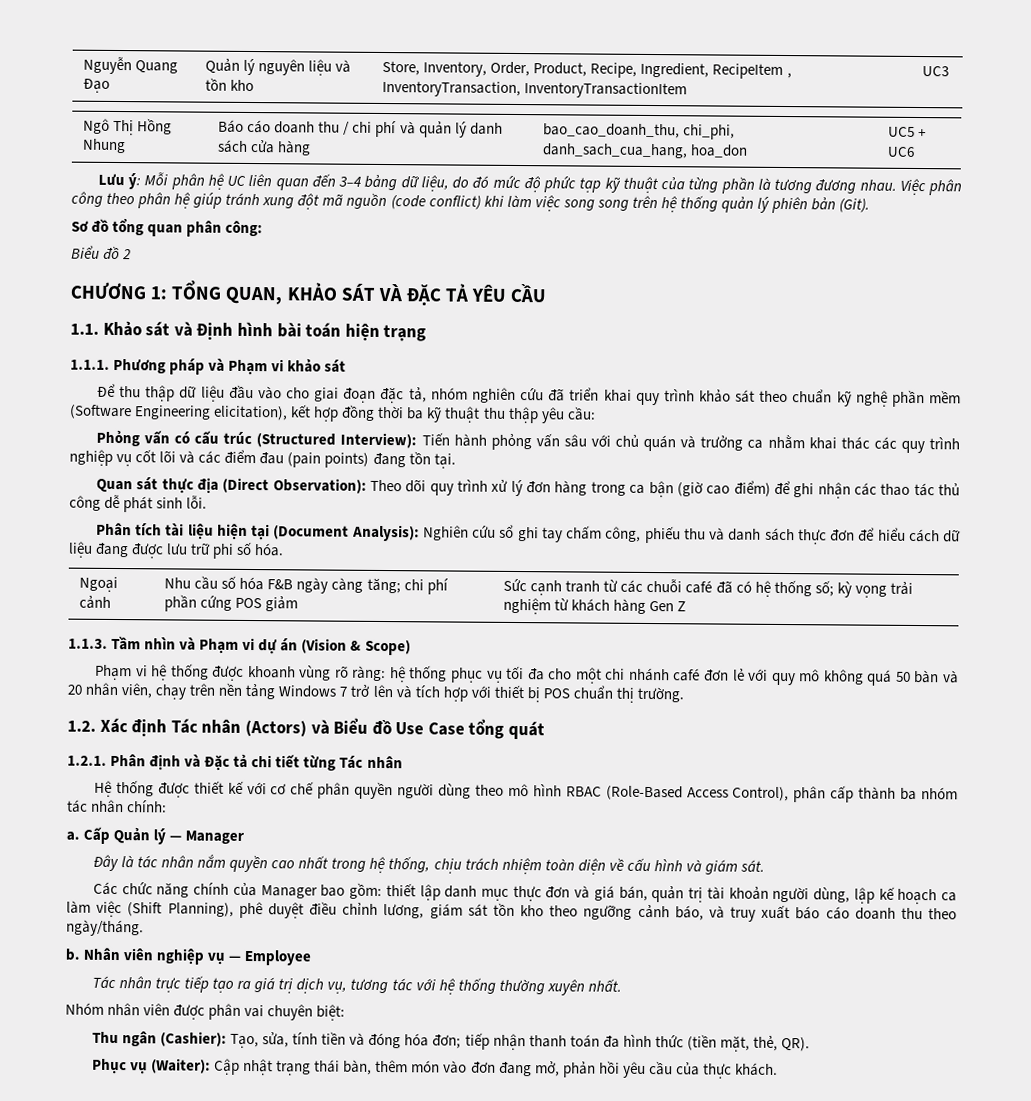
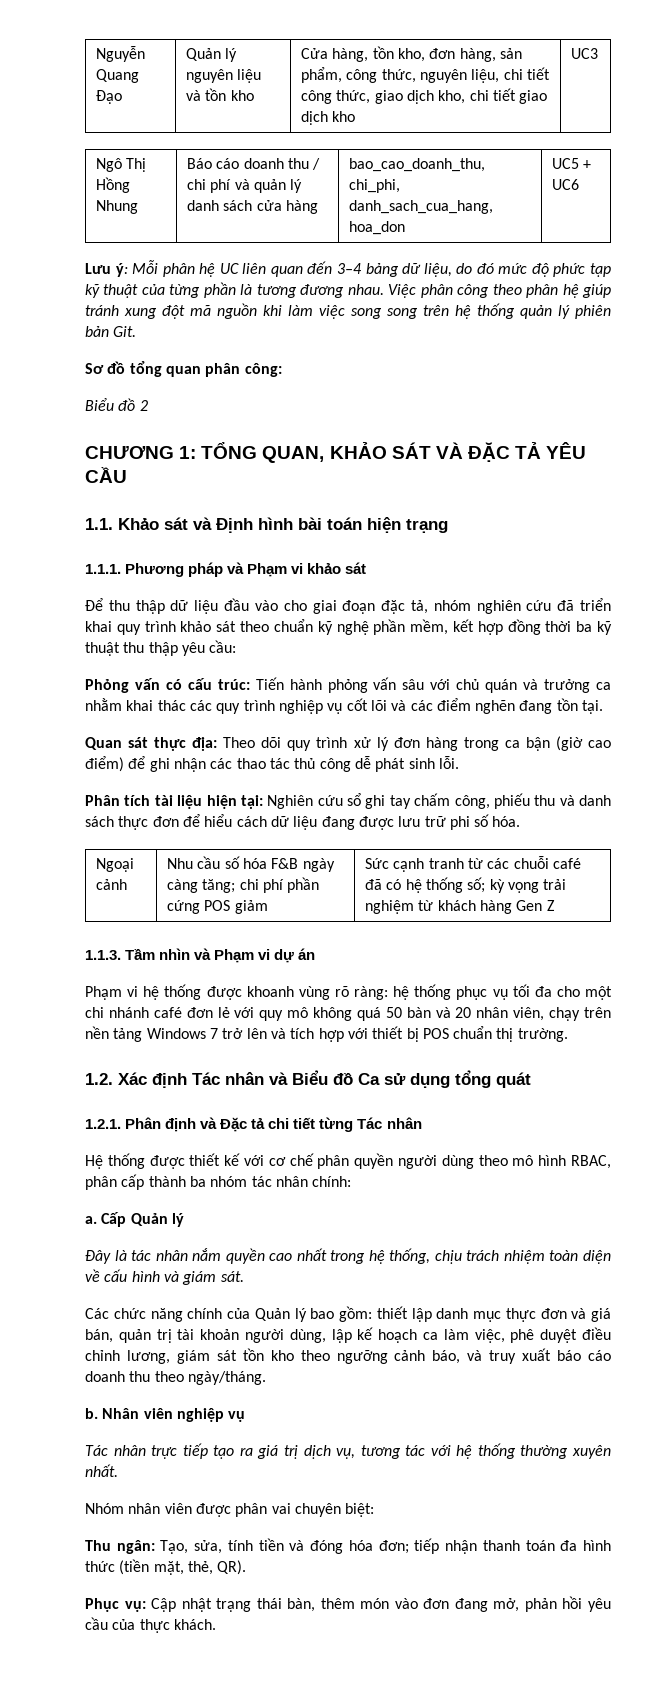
[382,60,792,79] [382,80,688,99] Store, Inventory, Order, Product, Recipe, Ingredient, RecipeItem , InventoryTransaction, InventoryTransactionItem -> [300,46,522,62] [300,67,550,83] [300,88,548,104] [300,111,356,125] Cửa hàng, tồn kho, đơn hàng, sản phẩm, công thức, nguyên liệu, chi tiết công thức, giao dịch kho, chi tiết giao dịch kho
[390,195,481,210] (code conflict) -> (257, 311) none
[839,198,871,213] (Git). -> [113,326,137,337] Git.
[929,390,962,404] [69,404,289,421] mềm (Software Engineering elicitation), -> [410,619,449,635] mềm,
[223,431,418,449] trúc (Structured Interview): -> [217,679,250,690] trúc:
[259,452,370,468] đau (pain points) -> [475,700,516,714] nghẽn
[196,477,367,494] địa (Direct Observation): -> [192,737,218,751] địa:
[251,524,420,542] tại (Document Analysis): -> [240,795,263,809] tại:
[301,638,411,656] (Vision & Scope) -> (316, 954) none
[244,719,307,737] (Actors) -> (264, 1078) none
[395,722,465,736] Use Case -> [358,1073,450,1088] Ca sử dụng
[565,785,790,802] RBAC (Role-Based Access Control), -> [571,1155,612,1169] RBAC,
[169,830,245,844] — Manager -> (184, 1220) none
[260,885,318,899] Manager -> [254,1308,307,1322] Quản lý
[96,900,234,918] việc (Shift Planning), -> [474,1329,505,1343] việc,
[228,949,312,966] — Employee -> (246, 1416) none
[122,1031,228,1047] ngân (Cashier): -> [116,1540,155,1554] ngân:
[130,1058,212,1075] vụ (Waiter): -> [124,1601,146,1612] vụ:

